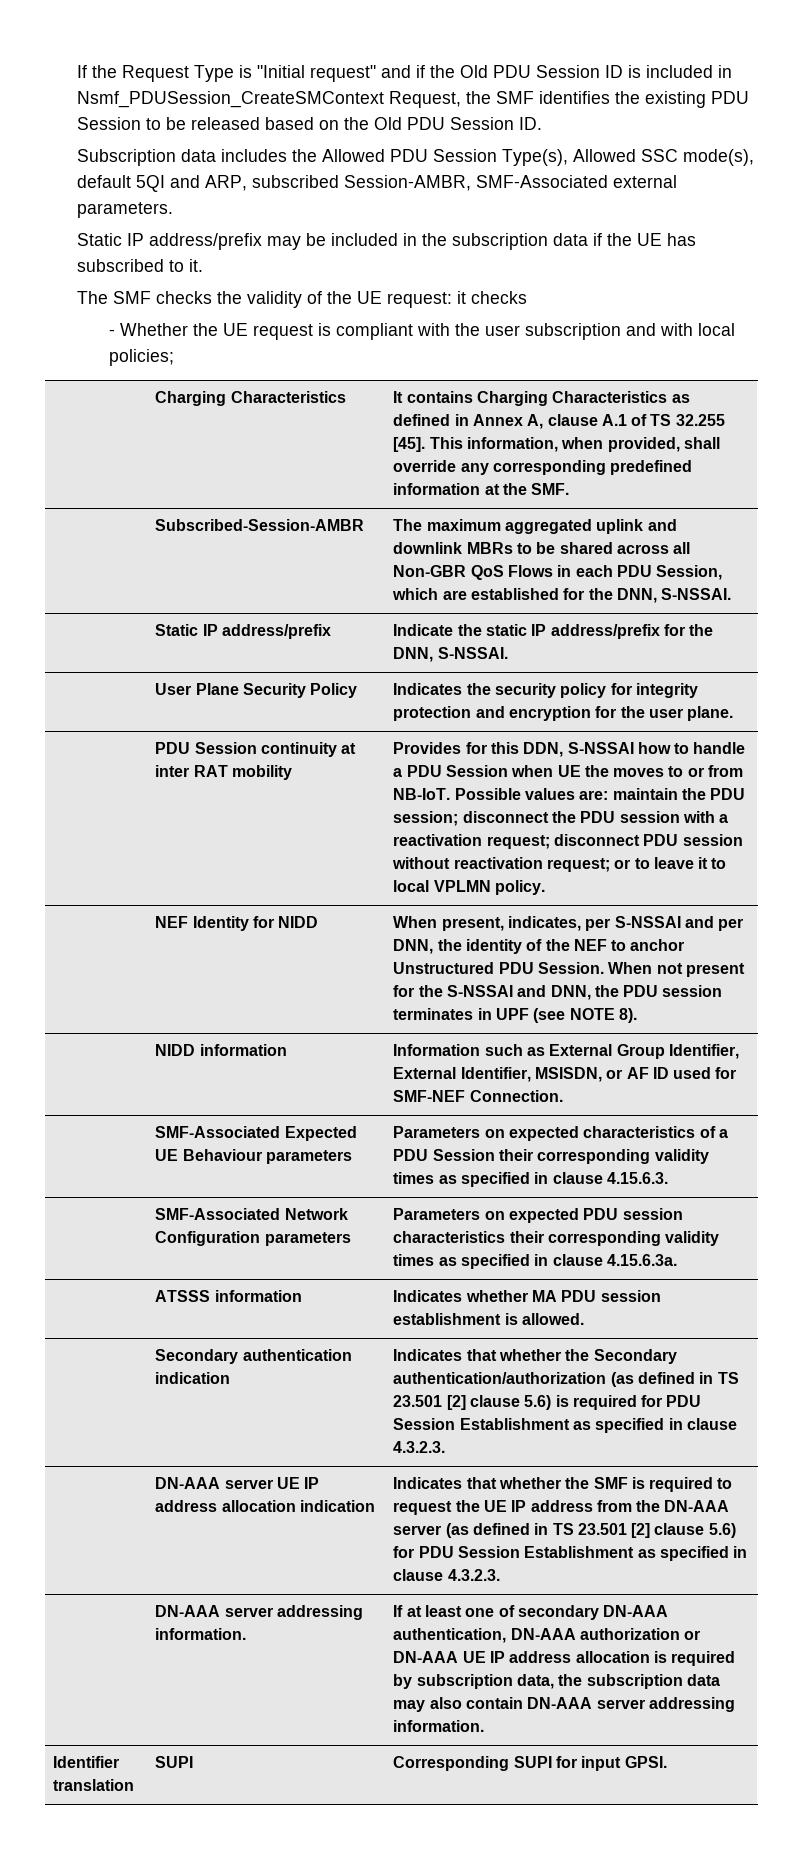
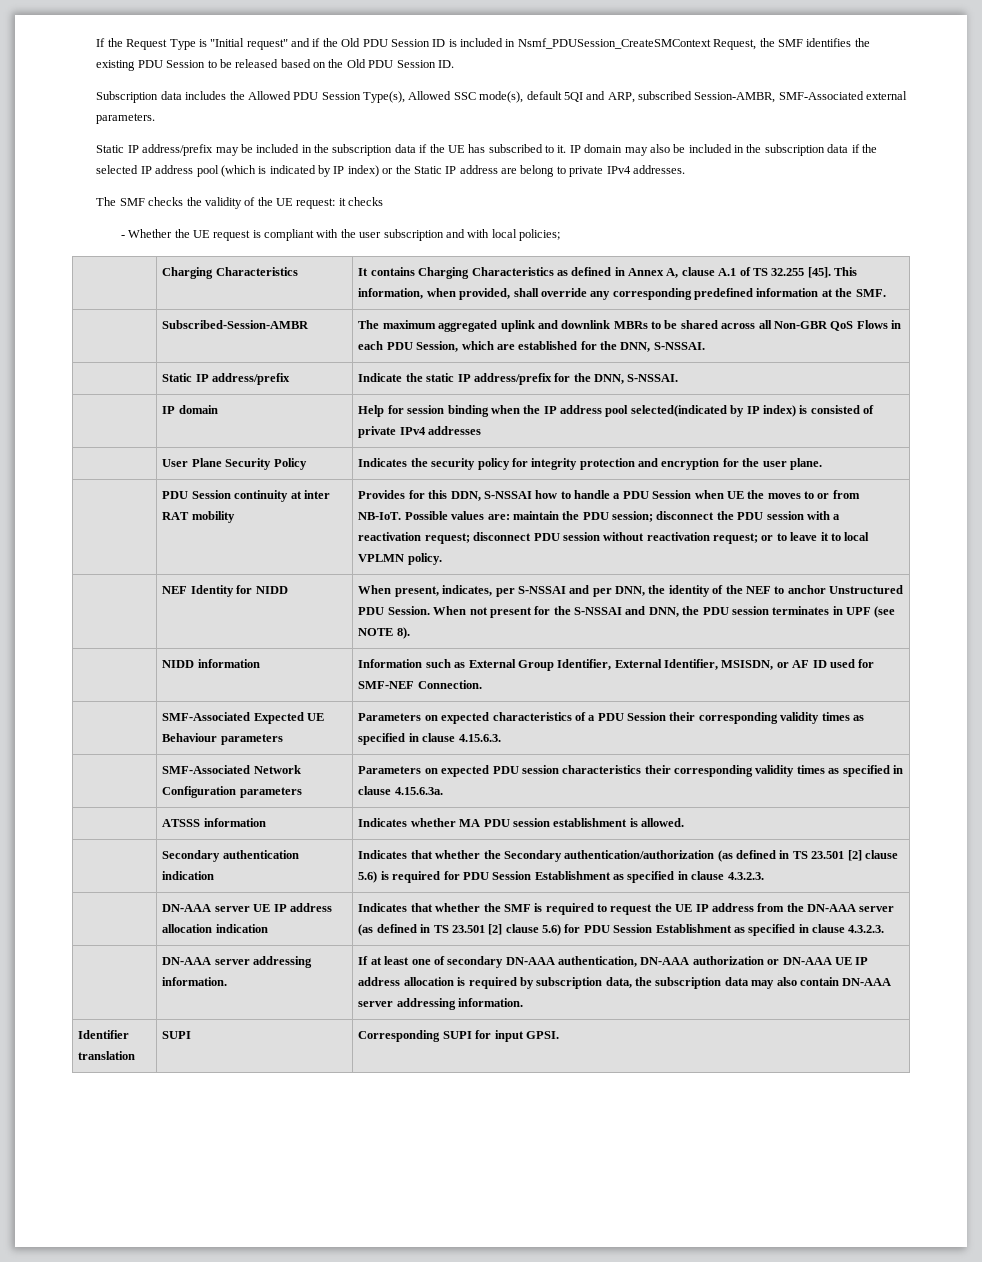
(204, 265) none -> [569,144,877,156] [96,165,685,177] IP domain may also be included in the subscription data if the selected IP address pool (which is indicated by IP index) or the Static IP address are belong to private IPv4 addresses.
(508, 653) none -> [162,405,218,414] [358,405,875,417] [358,426,482,438] // | IP domain | Help for session binding when the IP address pool selected(indicated by IP index) is consisted of private IPv4 addresses

